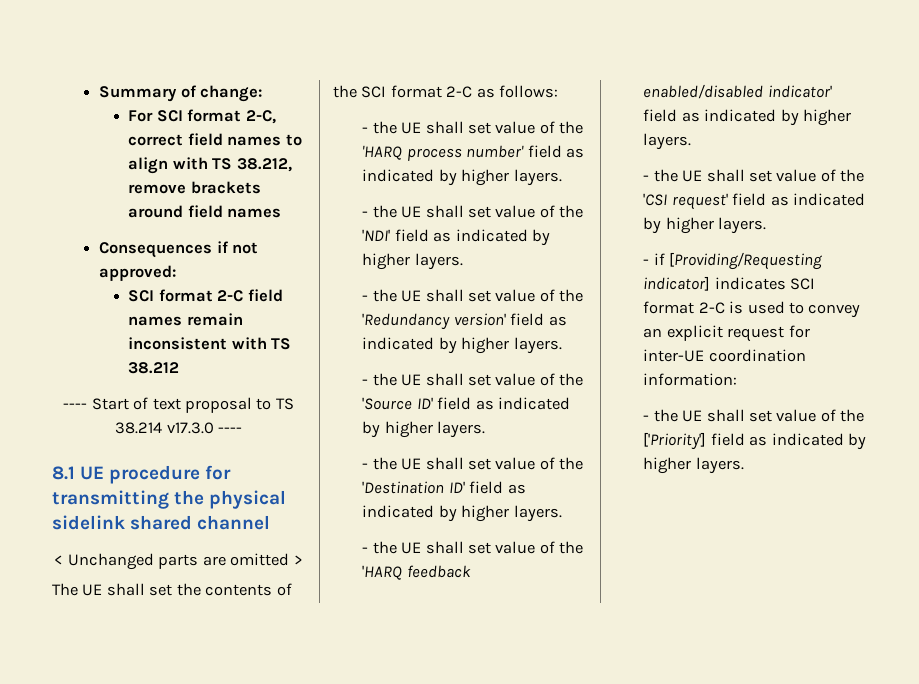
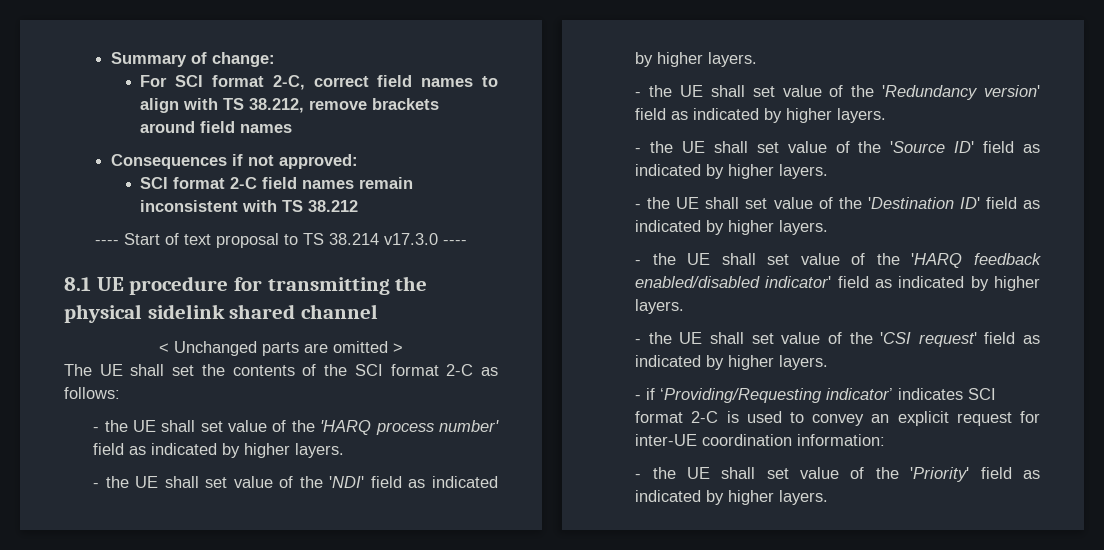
[669,252,823,270] [643,276,711,291] [Providing/Requesting indicator] -> [660,388,894,403] ‘Providing/Requesting indicator’
[643,432,707,450] ['Priority'] -> [910,467,970,482] 'Priority'

